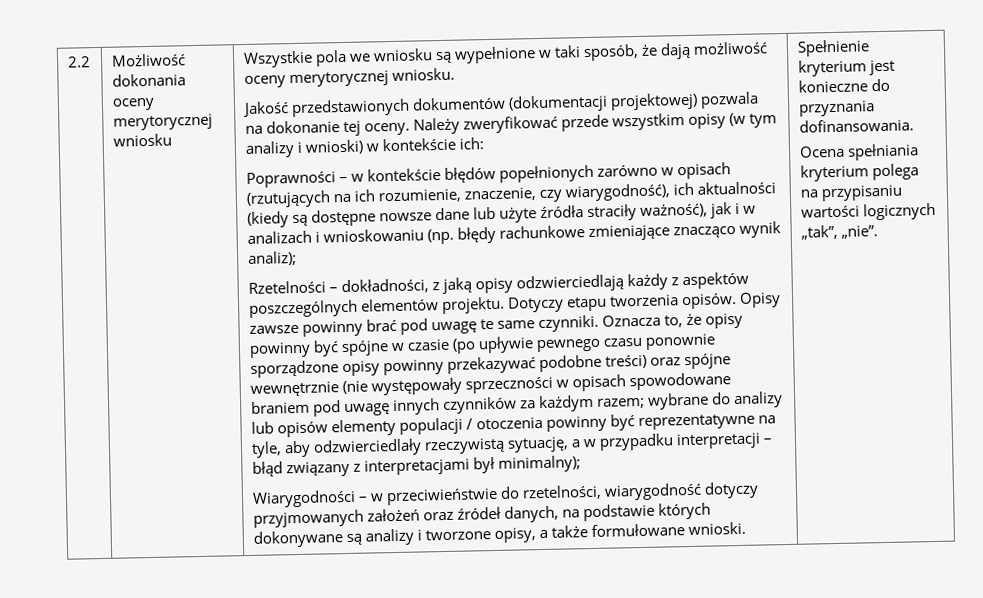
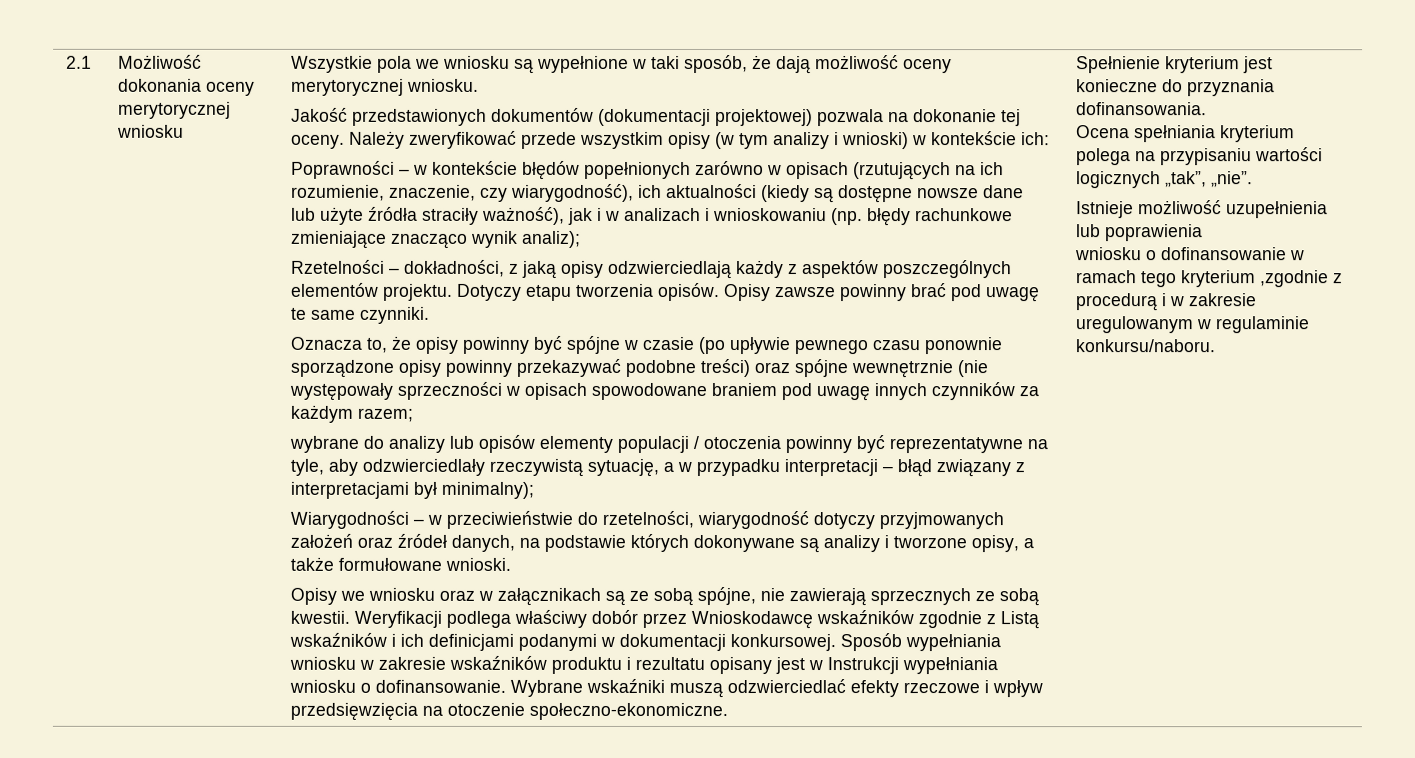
[66,56,91,68] 2.2 -> [66,55,93,69] 2.1
(599, 323) none -> (431, 315) //
(645, 403) none -> (414, 414) //
(746, 528) none -> [290,586,1040,607] [290,609,1040,630] [289,632,1002,652] [289,655,999,675] [289,678,1044,699] [290,702,729,721] // Opisy we wniosku oraz w załącznikach są ze sobą spójne, nie zawierają sprzecznych ze sobą kwestii. Weryfikacji podlega właściwy dobór przez Wnioskodawcę wskaźników zgodnie z Listą wskaźników i ich definicjami podanymi w dokumentacji konkursowej. Sposób wypełniania wniosku w zakresie wskaźników produktu i rezultatu opisany jest w Instrukcji wypełniania wniosku o dofinansowanie. Wybrane wskaźniki muszą odzwierciedlać efekty rzeczowe i wpływ przedsięwzięcia na otoczenie społeczno-ekonomiczne.
(878, 232) none -> [1076,200,1329,219] [1076,224,1204,242] [1075,247,1306,261] [1076,270,1344,288] [1076,293,1258,312] [1076,316,1311,334] [1076,339,1217,353] // Istnieje możliwość uzupełnienia lub poprawienia // wniosku o dofinansowanie w ramach tego kryterium ,zgodnie z procedurą i w zakresie uregulowanym w regulaminie konkursu/naboru.

